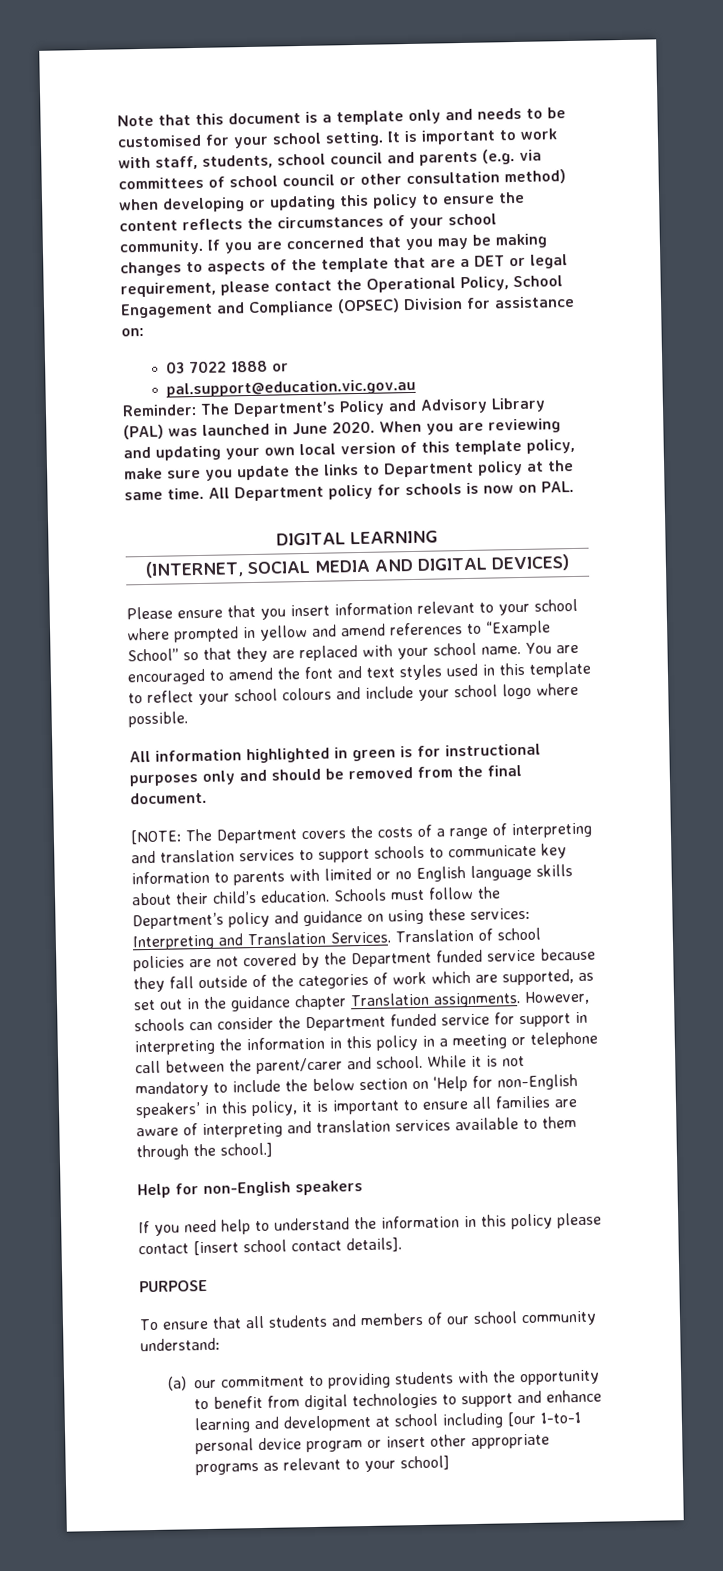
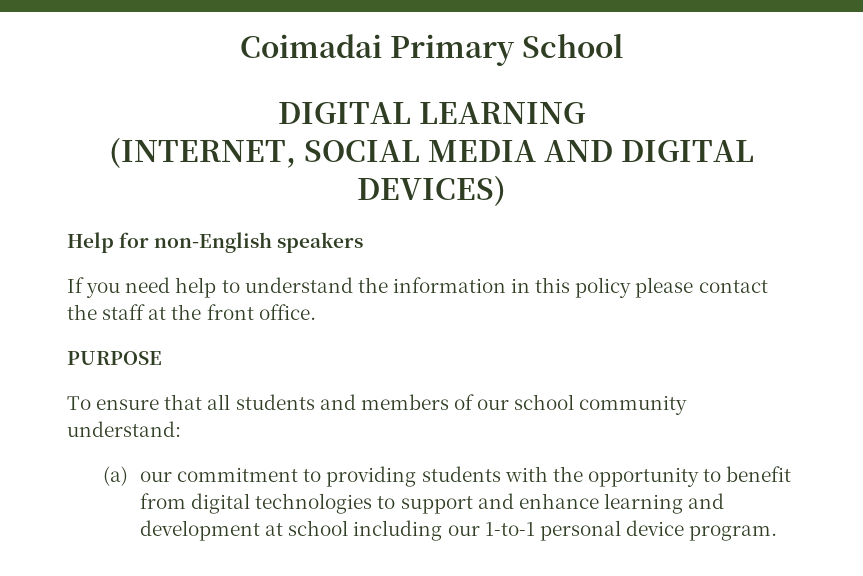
[117,107,566,127] [117,128,557,149] [118,149,542,170] [118,169,566,190] [119,191,525,213] [119,213,497,232] [119,233,547,256] [120,254,568,277] [120,275,563,298] [120,295,575,319] [121,327,144,337] [166,360,290,374] [166,378,417,398] [122,397,546,418] [123,418,561,440] [123,438,575,461] [124,459,574,481] [124,480,574,502] Note that this document is a template only and needs to be customised for your school setting. It is important to work with staff, students, school council and parents (e.g. via committees of school council or other consultation method) when developing or updating this policy to ensure the content reflects the circumstances of your school community. If you are concerned that you may be making changes to aspects of the template that are a DET or legal requirement, please contact the Operational Policy, School Engagement and Compliance (OPSEC) Division for assistance on: // 03 7022 1888 or // pal.support@education.vic.gov.au // Reminder: The Department’s Policy and Advisory Library (PAL) was launched in June 2020. When you are reviewing and updating your own local version of this template policy, make sure you update the links to Department policy at the same time. All Department policy for schools is now on PAL. -> [240,33,623,66] Coimadai Primary School
[126,598,578,620] [127,620,551,643] [127,642,579,663] [127,661,592,686] [128,682,579,706] [128,711,188,728] [129,743,541,764] [129,765,522,787] [130,791,207,805] [130,822,592,845] [131,843,567,864] [131,864,573,886] [131,886,501,906] [132,907,530,930] [132,927,541,951] [133,947,596,972] [133,969,594,993] [133,990,590,1012] [134,1011,588,1032] [134,1031,598,1056] [135,1055,525,1075] [135,1074,578,1098] [135,1095,578,1119] [136,1116,577,1139] [136,1142,273,1161] // Please ensure that you insert information relevant to your school where prompted in yellow and amend references to “Example School” so that they are replaced with your school name. You are encouraged to amend the font and text styles used in this template to reflect your school colours and include your school logo where possible. // All information highlighted in green is for instructional purposes only and should be removed from the final document. // [NOTE: The Department covers the costs of a range of interpreting and translation services to support schools to communicate key information to parents with limited or no English language skills about their child’s education. Schools must follow the Department’s policy and guidance on using these services: Interpreting and Translation Services. Translation of school policies are not covered by the Department funded service because they fall outside of the categories of work which are supported, as set out in the guidance chapter Translation assignments. However, schools can consider the Department funded service for support in interpreting the information in this policy in a meeting or telephone call between the parent/carer and school. While it is not mandatory to include the below section on ‘Help for non-English speakers’ in this policy, it is important to ensure all families are aware of interpreting and translation services available to them through the school.] -> (506, 190) none
[193,1237,402,1256] [insert school contact details]. -> [67,304,316,320] the staff at the front office.
[507,1411,537,1427] [our -> [447,525,480,536] our
[306,1433,551,1453] [195,1455,451,1476] program or insert other appropriate programs as relevant to your school] -> [689,525,778,541] program.

